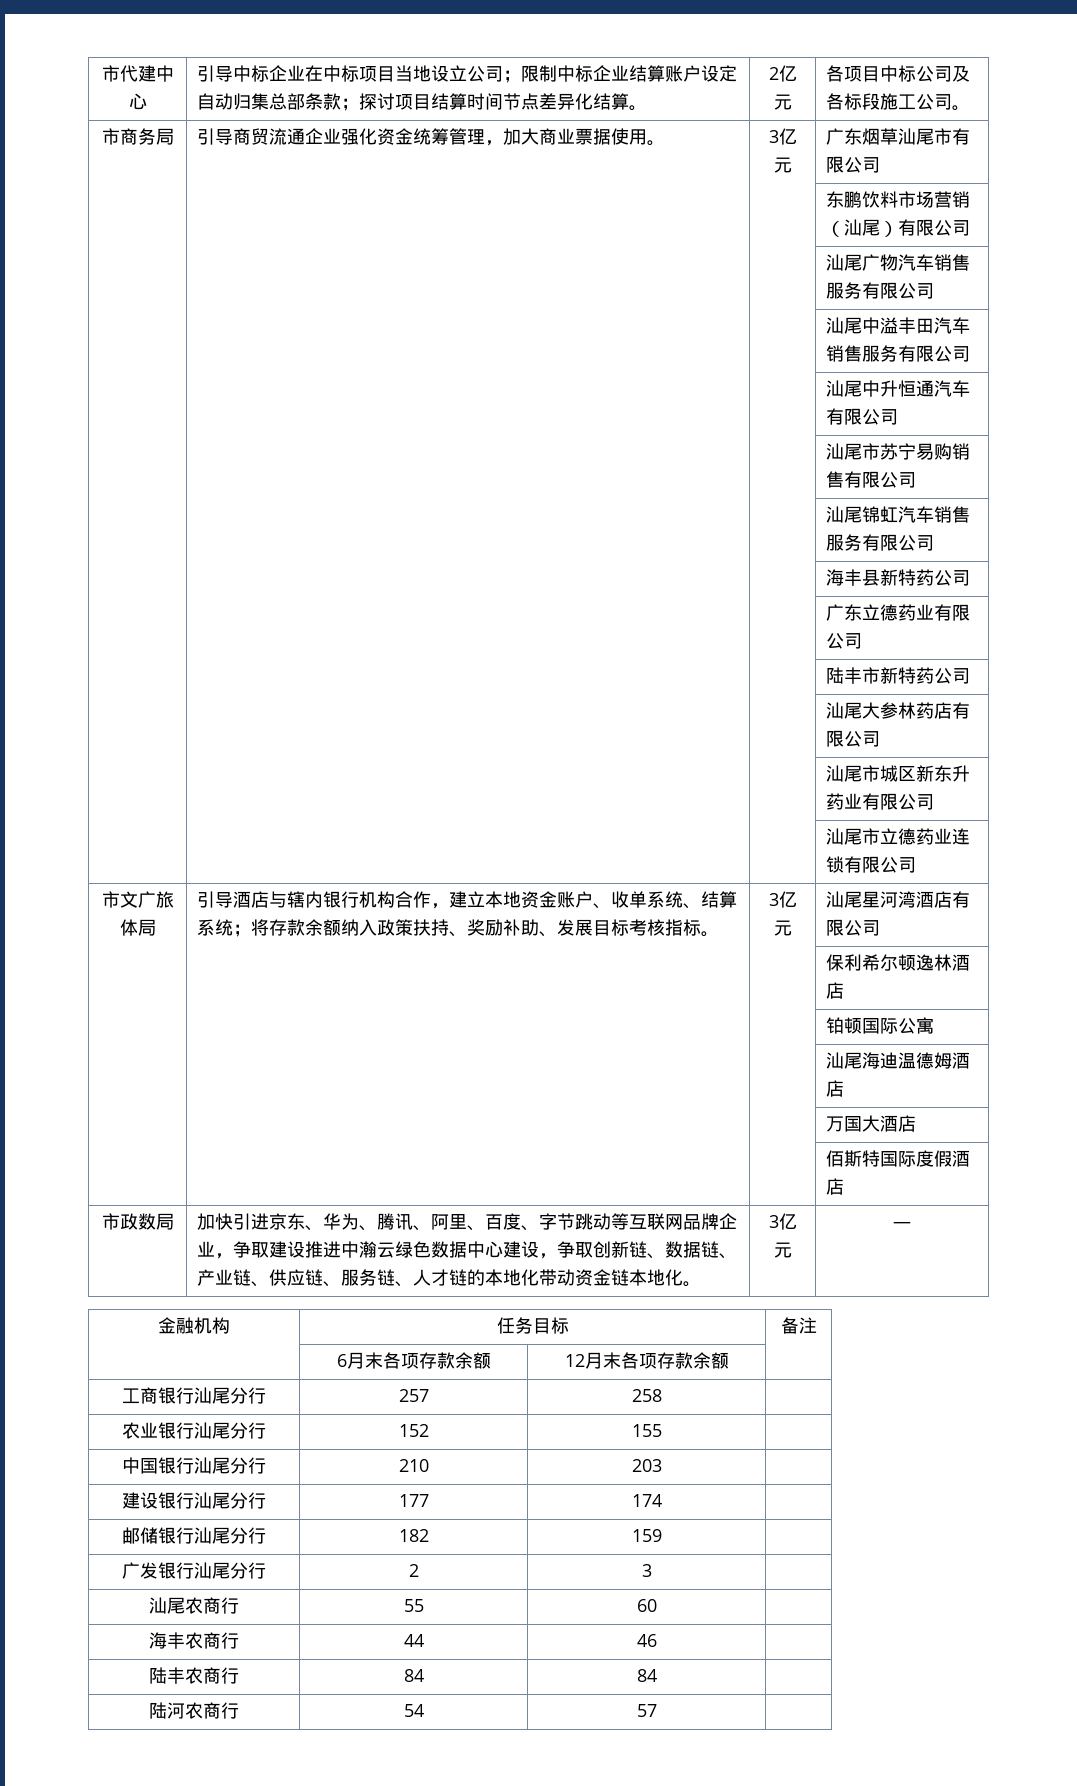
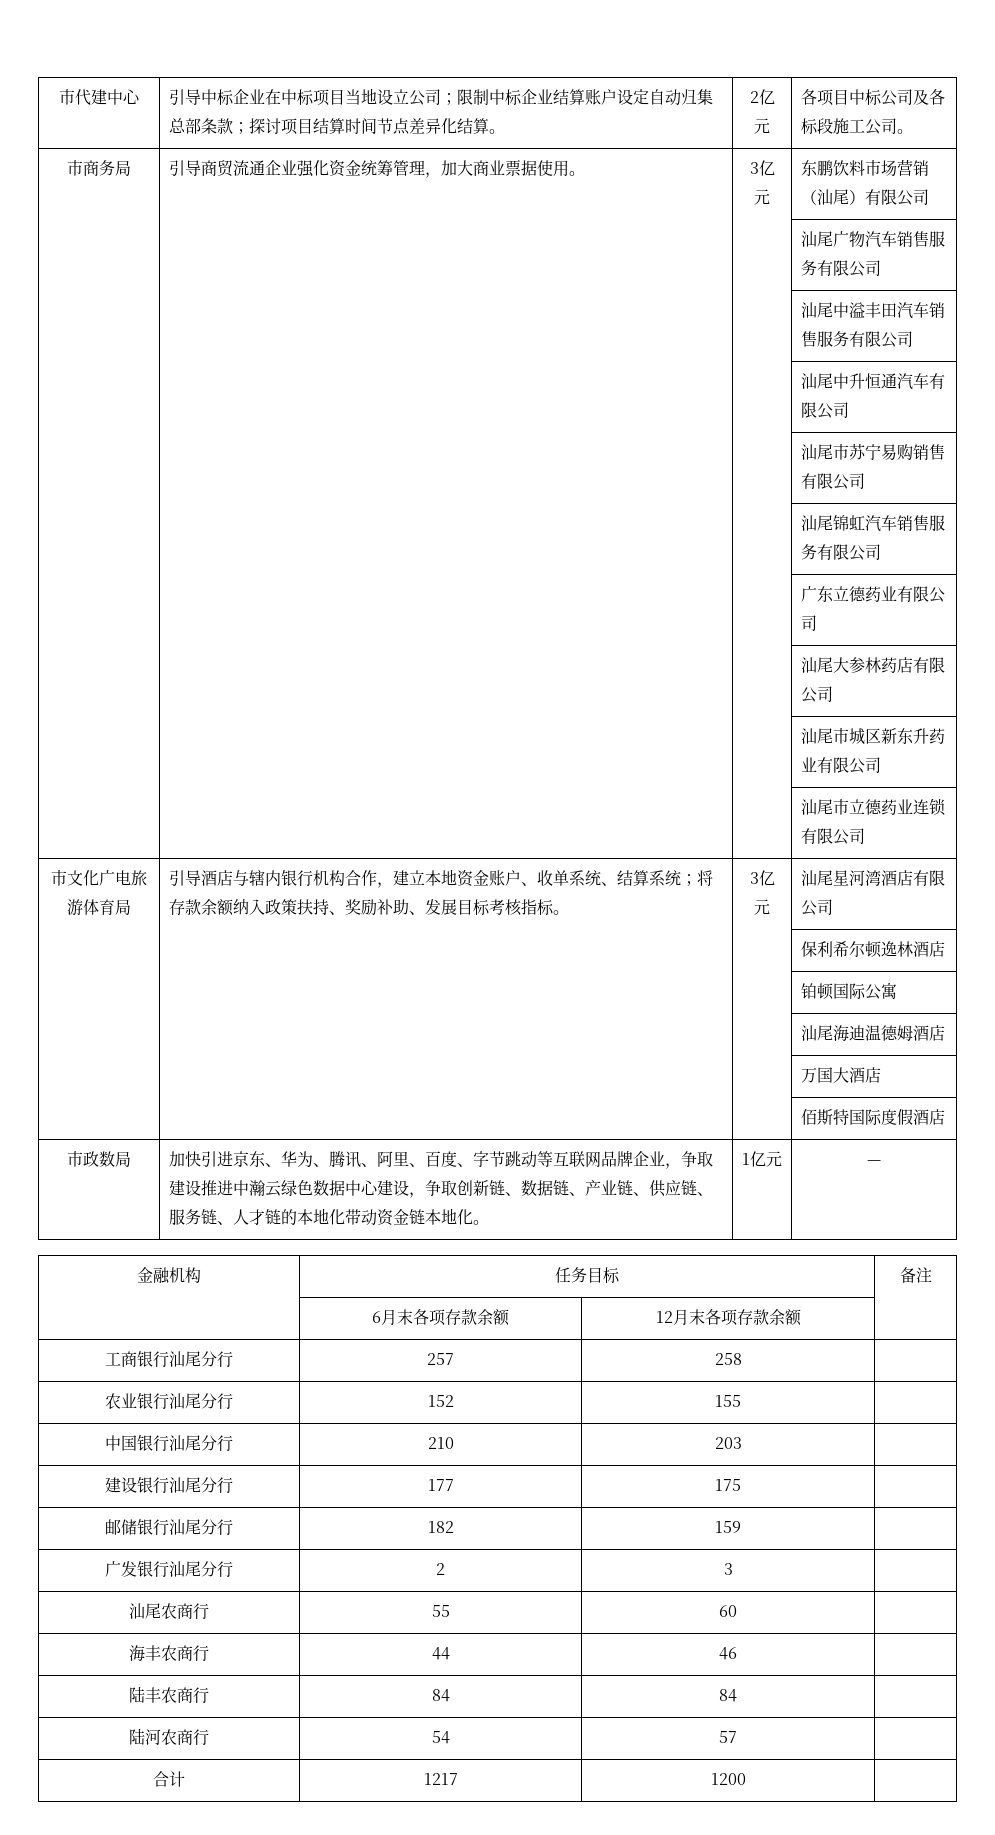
[826,128,971,145] [826,156,881,173] | 广东烟草汕尾市有限公司 // | | -> (770, 197) none
[826,569,971,586] // | | | 海丰县新特药公司 -> (881, 552) none
[826,667,971,684] // | | | 陆丰市新特药公司 -> (817, 623) none
[137,891,174,908] [119,919,138,936] 广旅体 -> [83,870,147,886] [67,899,115,916] 化广电旅游体育
[768,1215,779,1228] 3 -> [742,1153,750,1165] 1
[631,1494,662,1507] 174 -> [715,1479,742,1491] 175
(657, 1710) none -> [153,1771,185,1787] [423,1773,458,1785] [710,1773,746,1785] // 合计 | 1217 | 1200 |

